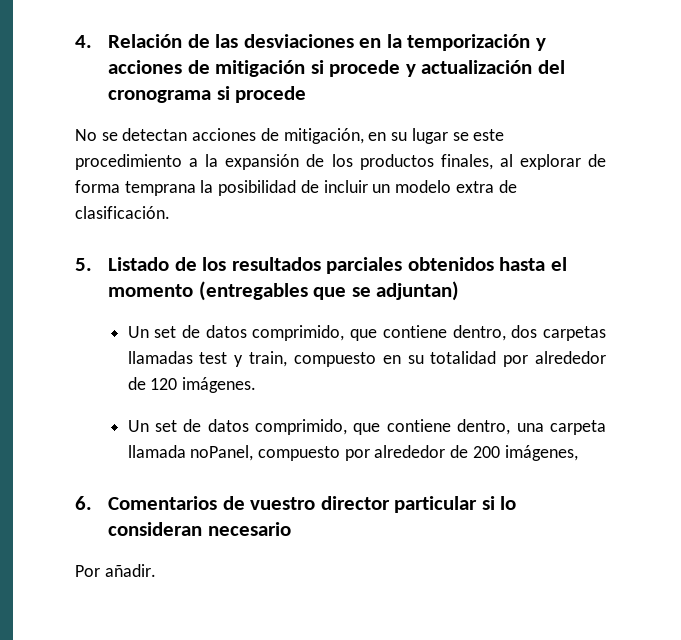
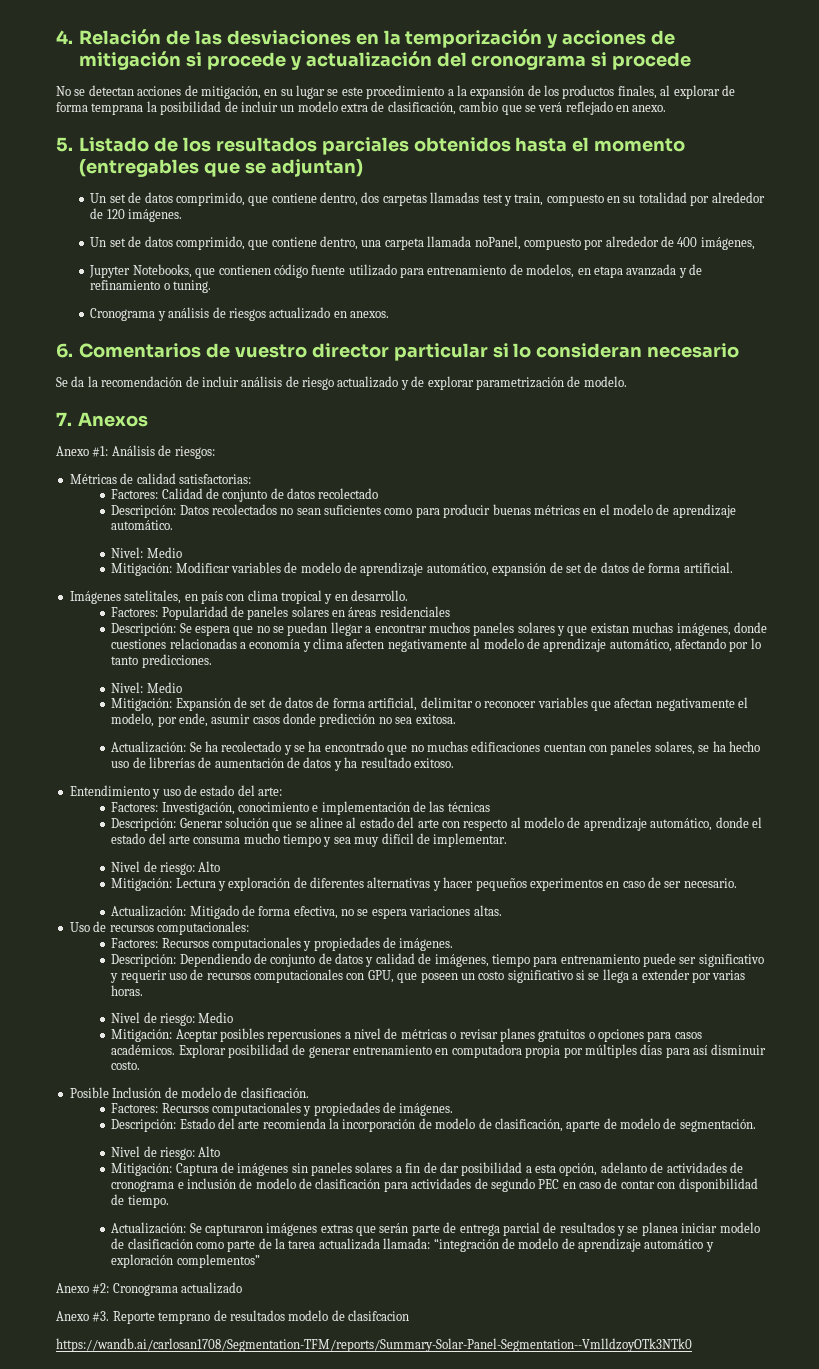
[75,206,170,219] clasificación. -> [387,101,667,115] clasificación, cambio que se verá reflejado en anexo.
[472,445,578,461] 200 imágenes, -> [677,237,755,250] [89,264,703,278] [90,280,212,293] [90,307,390,321] 400 imágenes, // Jupyter Notebooks, que contienen código fuente utilizado para entrenamiento de modelos, en etapa avanzada y de refinamiento o tuning. // Cronograma y análisis de riesgos actualizado en anexos.
[75,564,156,577] Por añadir. -> [56,376,627,390] [56,412,149,427] [56,445,215,459] [69,473,251,484] [111,488,379,502] [111,504,736,518] [111,520,174,530] [111,547,182,558] [111,562,733,576] [69,590,409,604] [111,606,450,620] [111,622,767,636] [111,638,761,652] [111,654,212,668] [111,682,182,693] [111,697,749,711] [111,713,456,727] [111,741,760,755] [111,757,454,771] [69,785,282,799] [111,801,490,815] [111,817,762,831] [111,833,508,847] [111,861,221,875] [111,877,737,891] [111,905,502,919] [69,921,249,935] [111,937,454,951] [111,953,764,967] [110,969,746,983] [111,985,144,996] [111,1012,234,1026] [111,1028,702,1042] [111,1044,767,1058] [111,1061,141,1070] [69,1087,309,1098] [111,1102,454,1116] [111,1118,756,1132] [111,1146,221,1160] [111,1162,743,1176] [111,1178,758,1192] [111,1194,169,1208] [111,1222,760,1236] [111,1238,714,1252] [111,1254,260,1268] [56,1282,243,1296] [56,1310,409,1324] [56,1338,692,1352] Se da la recomendación de incluir análisis de riesgo actualizado y de explorar parametrización de modelo. // 7. Anexos // Anexo #1: Análisis de riesgos: // Métricas de calidad satisfactorias: // Factores: Calidad de conjunto de datos recolectado // Descripción: Datos recolectados no sean suficientes como para producir buenas métricas en el modelo de aprendizaje automático. // Nivel: Medio // Mitigación: Modificar variables de modelo de aprendizaje automático, expansión de set de datos de forma artificial. // Imágenes satelitales, en país con clima tropical y en desarrollo. // Factores: Popularidad de paneles solares en áreas residenciales // Descripción: Se espera que no se puedan llegar a encontrar muchos paneles solares y que existan muchas imágenes, donde cuestiones relacionadas a economía y clima afecten negativamente al modelo de aprendizaje automático, afectando por lo tanto predicciones. // Nivel: Medio // Mitigación: Expansión de set de datos de forma artificial, delimitar o reconocer variables que afectan negativamente el modelo, por ende, asumir casos donde predicción no sea exitosa. // Actualización: Se ha recolectado y se ha encontrado que no muchas edificaciones cuentan con paneles solares, se ha hecho uso de librerías de aumentación de datos y ha resultado exitoso. // Entendimiento y uso de estado del arte: // Factores: Investigación, conocimiento e implementación de las técnicas // Descripción: Generar solución que se alinee al estado del arte con respecto al modelo de aprendizaje automático, donde el estado del arte consuma mucho tiempo y sea muy difícil de implementar. // Nivel de riesgo: Alto // Mitigación: Lectura y exploración de diferentes alternativas y hacer pequeños experimentos en caso de ser necesario. // Actualización: Mitigado de forma efectiva, no se espera variaciones altas. // Uso de recursos computacionales: // Factores: Recursos computacionales y propiedades de imágenes. // Descripción: Dependiendo de conjunto de datos y calidad de imágenes, tiempo para entrenamiento puede ser significativo y requerir uso de recursos computacionales con GPU, que poseen un costo significativo si se llega a extender por varias horas. // Nivel de riesgo: Medio // Mitigación: Aceptar posibles repercusiones a nivel de métricas o revisar planes gratuitos o opciones para casos académicos. Explorar posibilidad de generar entrenamiento en computadora propia por múltiples días para así disminuir costo. // Posible Inclusión de modelo de clasificación. // Factores: Recursos computacionales y propiedades de imágenes. // Descripción: Estado del arte recomienda la incorporación de modelo de clasificación, aparte de modelo de segmentación. // Nivel de riesgo: Alto // Mitigación: Captura de imágenes sin paneles solares a fin de dar posibilidad a esta opción, adelanto de actividades de cronograma e inclusión de modelo de clasificación para actividades de segundo PEC en caso de contar con disponibilidad de tiempo. // Actualización: Se capturaron imágenes extras que serán parte de entrega parcial de resultados y se planea iniciar modelo de clasificación como parte de la tarea actualizada llamada: “integración de modelo de aprendizaje automático y exploración complementos” // Anexo #2: Cronograma actualizado // Anexo #3. Reporte temprano de resultados modelo de clasifcacion // https://wandb.ai/carlosan1708/Segmentation-TFM/reports/Summary-Solar-Panel-Segmentation--VmlldzoyOTk3NTk0

